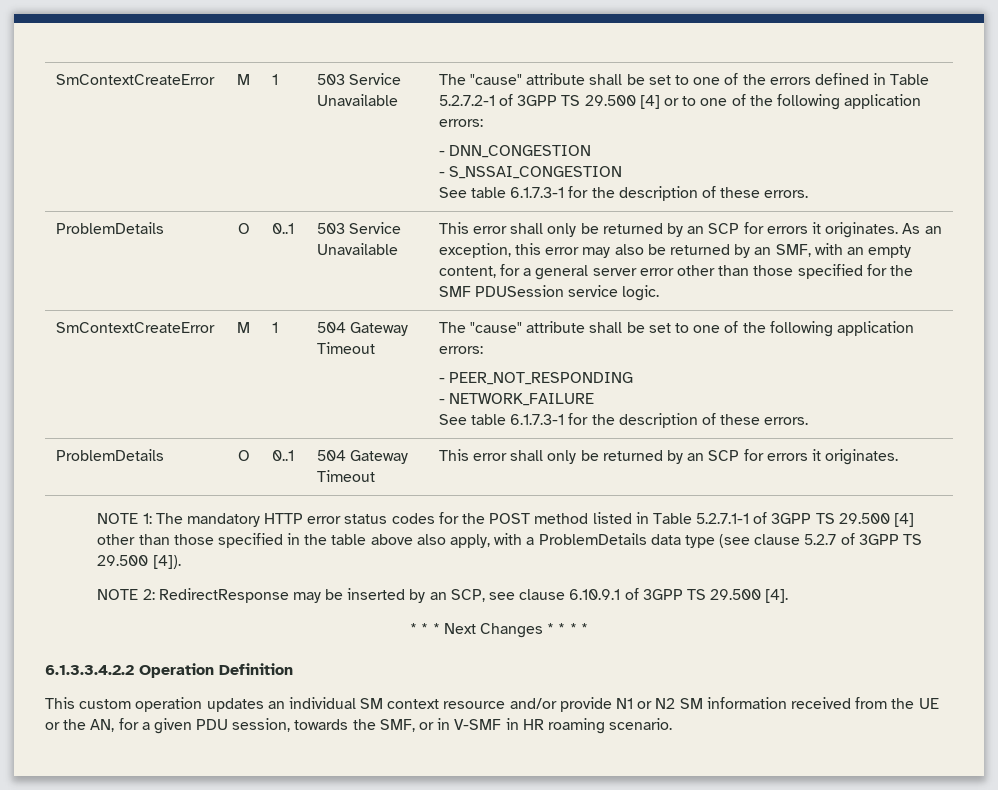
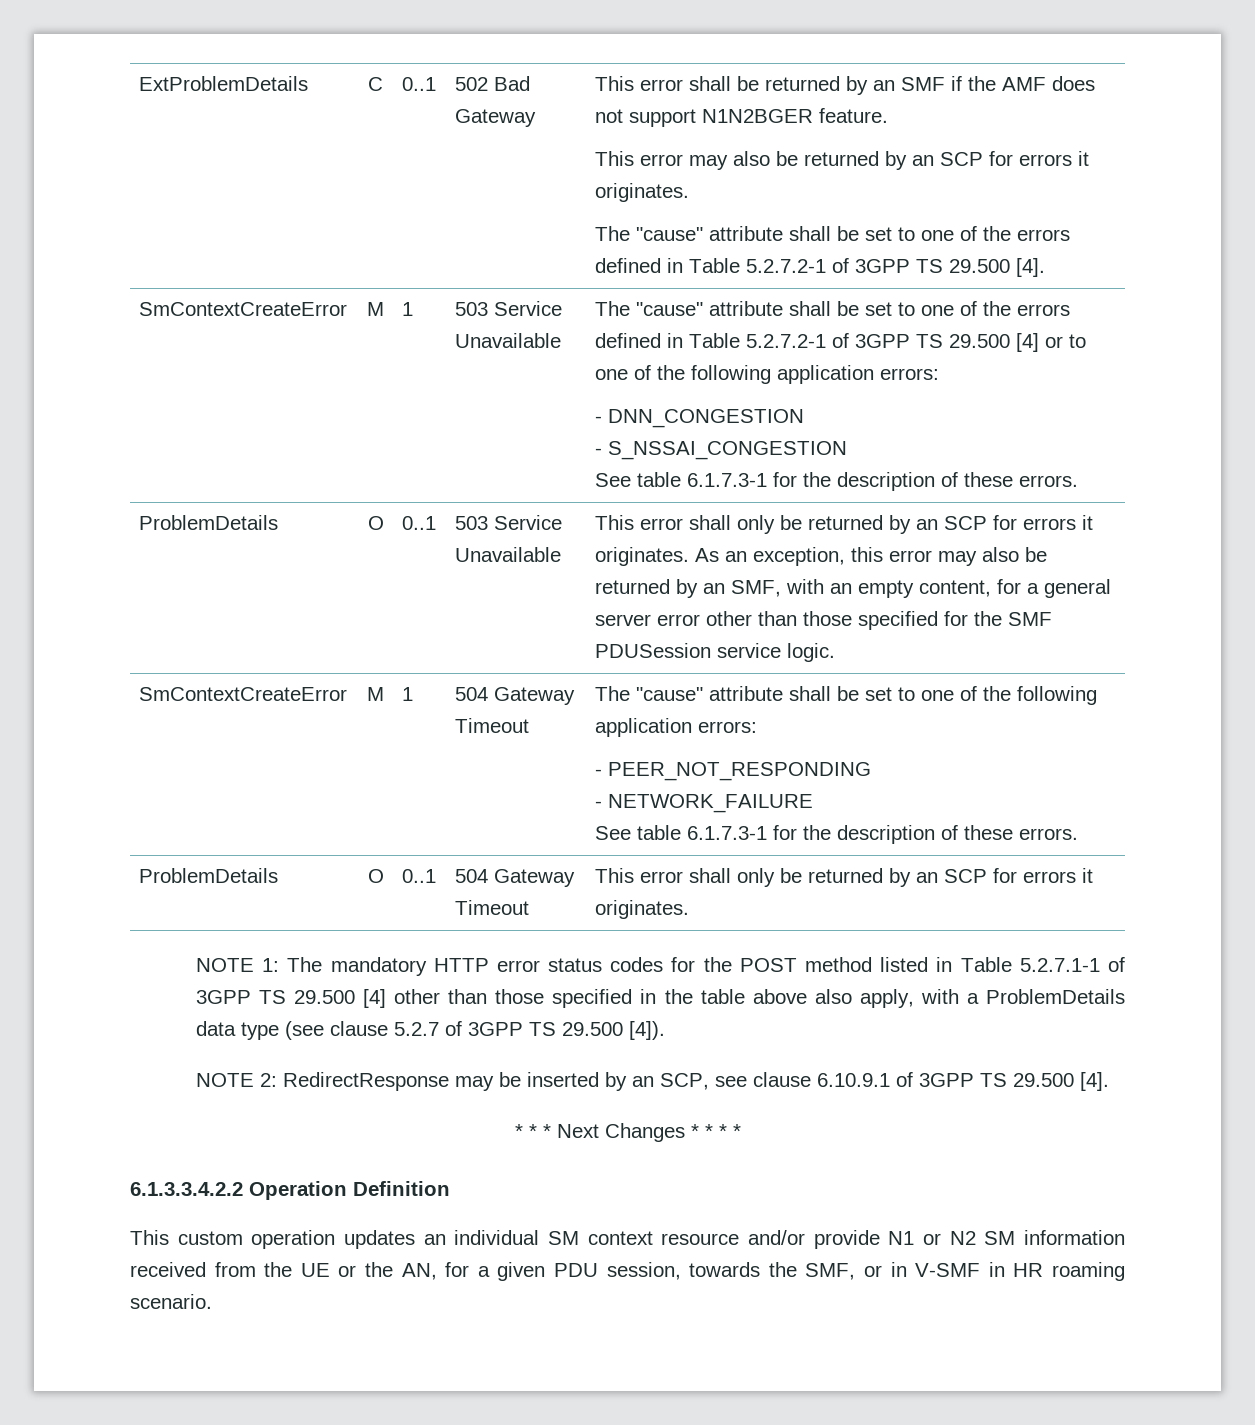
(55, 79) none -> [139,76,309,91] [368,77,383,91] [402,77,437,91] [455,76,531,91] [455,109,537,127] [595,76,1096,95] [595,108,889,127] [595,151,1090,170] [595,183,690,202] [595,226,1071,241] [595,258,1046,277] ExtProblemDetails | C | 0..1 | 502 Bad Gateway | This error shall be returned by an SMF if the AMF does not support N1N2BGER feature. // This error may also be returned by an SCP for errors it originates. // The "cause" attribute shall be set to one of the errors defined in Table 5.2.7.2-1 of 3GPP TS 29.500 [4]. //

